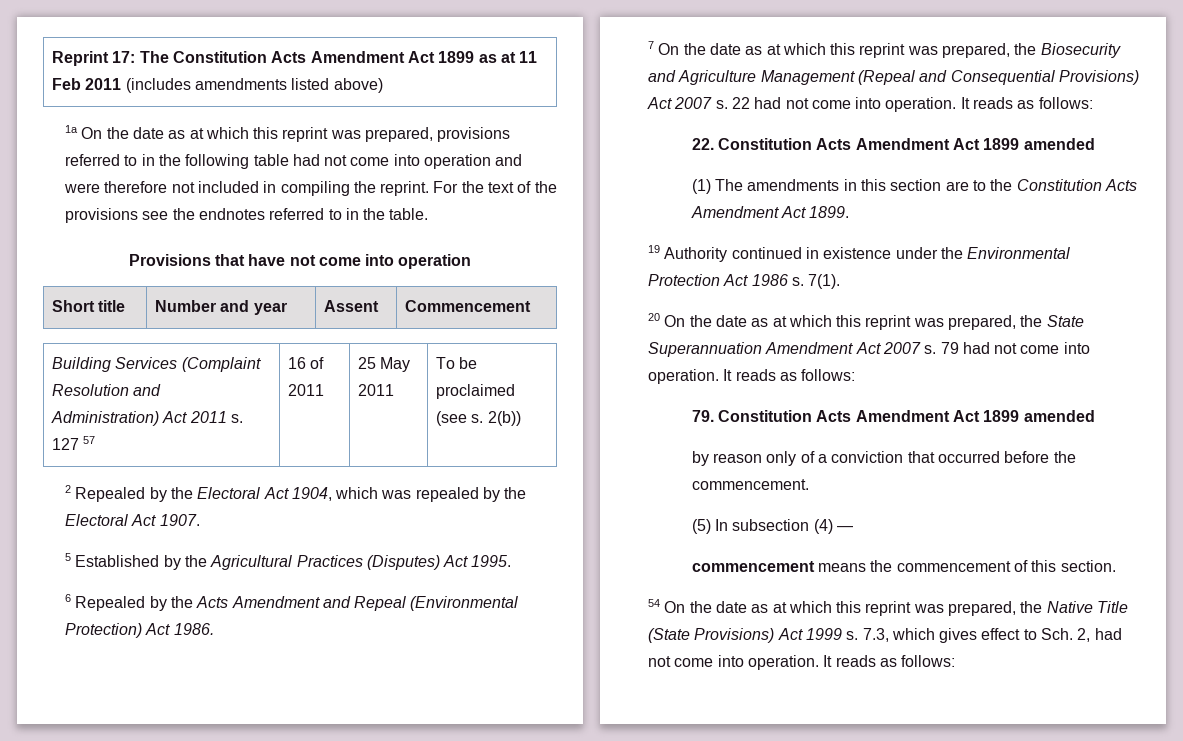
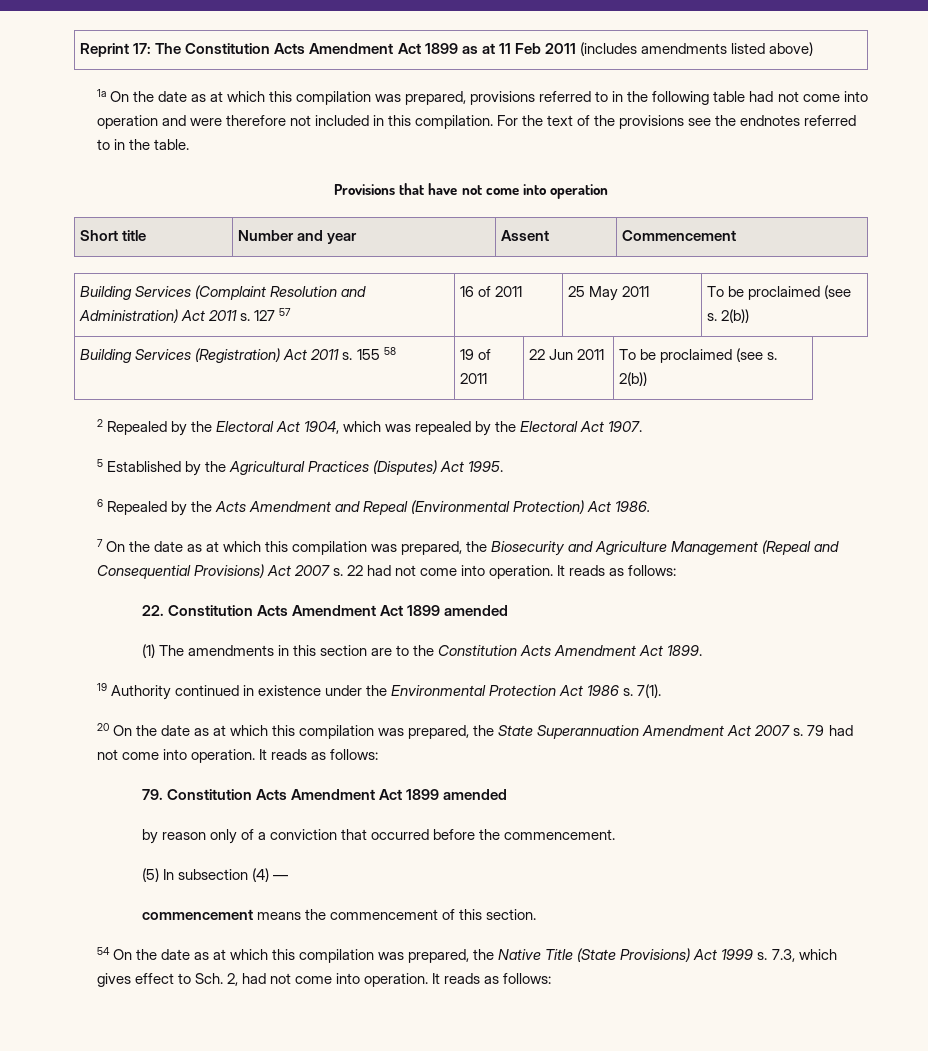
[282,127,329,142] reprint -> [295,91,371,105] compilation
[280,181,430,196] compiling the reprint. -> [387,115,493,129] this compilation.
(521, 418) none -> [80,347,396,363] [460,349,492,360] [460,373,488,384] [529,349,605,360] [619,348,778,363] [619,372,648,386] // Building Services (Registration) Act 2011 s. 155 58 | 19 of 2011 | 22 Jun 2011 | To be proclaimed (see s. 2(b))
[859,43,906,58] reprint -> [291,541,367,555] compilation
[865,315,912,330] reprint -> [298,725,374,739] compilation
[865,601,912,616] reprint -> [298,949,374,963] compilation

